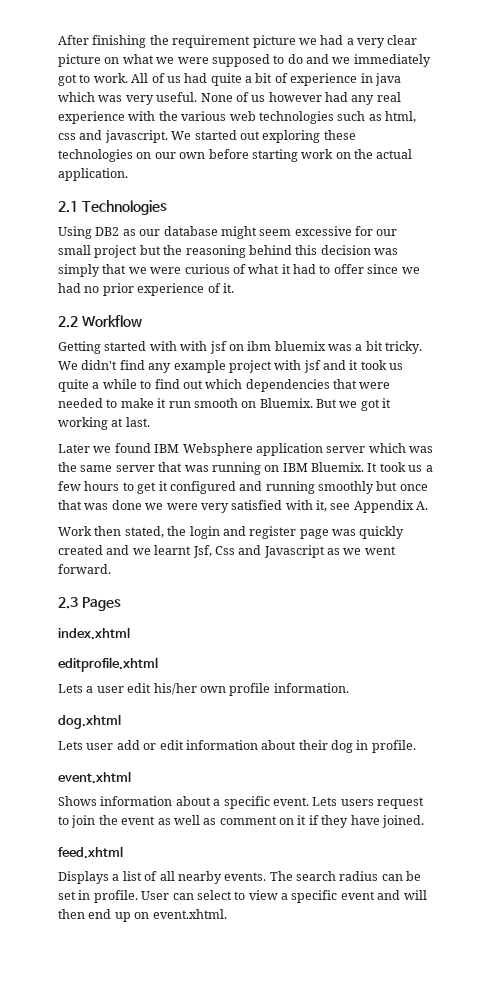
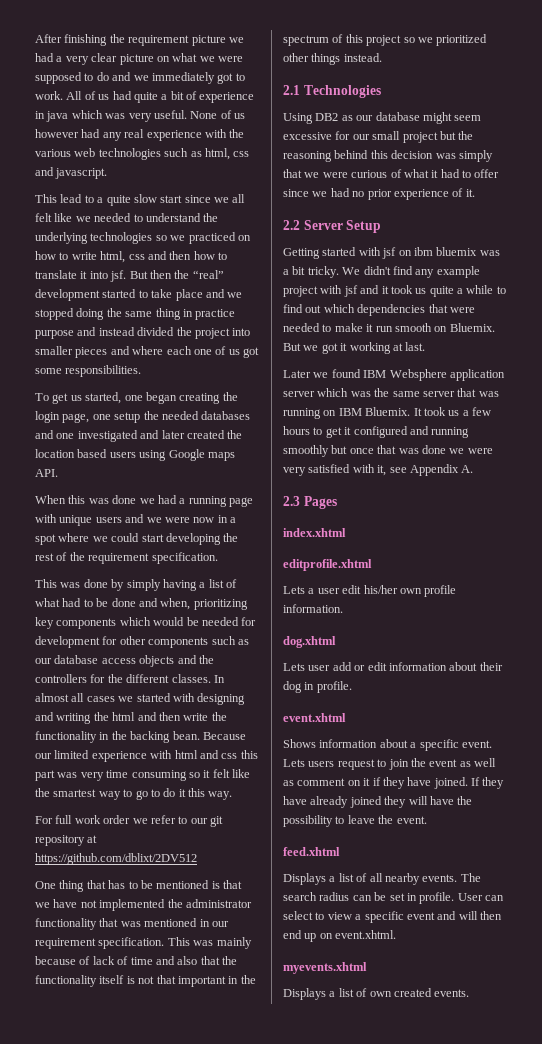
[171,130,356,143] [58,149,413,162] [58,168,128,181] We started out exploring these technologies on our own before starting work on the actual application. -> [35,194,246,206] [35,213,219,222] [35,232,251,244] [35,251,227,263] [35,270,224,282] [35,289,243,301] [35,308,236,320] [35,327,251,339] [35,346,259,358] [35,365,142,377] [35,392,238,404] [35,411,251,423] [35,430,243,442] [35,449,235,461] [35,469,58,477] [35,495,253,507] [35,514,236,526] [35,533,239,545] [35,552,218,564] [35,579,237,591] [35,598,248,610] [35,617,257,629] [35,636,249,648] [35,655,214,667] [35,674,225,683] [35,693,246,705] [35,712,227,724] [35,731,246,743] [35,750,258,762] [35,769,250,781] [35,788,233,800] [35,815,223,827] [35,835,98,846] [35,853,197,865] [35,880,242,892] [35,899,252,911] [35,918,229,930] [35,937,252,949] [35,956,237,965] [35,975,256,987] [283,34,488,46] [283,53,382,65] // This lead to a quite slow start since we all felt like we needed to understand the underlying technologies so we practiced on how to write html, css and then how to translate it into jsf. But then the “real” development started to take place and we stopped doing the same thing in practice purpose and instead divided the project into smaller pieces and where each one of us got some responsibilities. // To get us started, one began creating the login page, one setup the needed databases and one investigated and later created the location based users using Google maps API. // When this was done we had a running page with unique users and we were now in a spot where we could start developing the rest of the requirement specification. // This was done by simply having a list of what had to be done and when, prioritizing key components which would be needed for development for other components such as our database access objects and the controllers for the different classes. In almost all cases we started with designing and writing the html and then write the functionality in the backing bean. Because our limited experience with html and css this part was very time consuming so it felt like the smartest way to go to do it this way. // For full work order we refer to our git repository at https://github.com/dblixt/2DV512 // One thing that has to be mentioned is that we have not implemented the administrator functionality that was mentioned in our requirement specification. This was mainly because of lack of time and also that the functionality itself is not that important in the spectrum of this project so we prioritized other things instead.
[81,315,142,327] Workflow -> [303,220,382,233] Server Setup
[180,341,208,351] with -> (381, 251) none
[58,526,405,539] [58,545,396,558] [58,564,111,574] // Work then stated, the login and register page was quickly created and we learnt Jsf, Css and Javascript as we went forward. -> (474, 469) none
(424, 821) none -> [471,777,505,789] [283,796,473,808] [283,815,427,827] If they have already joined they will have the possibility to leave the event.
(227, 914) none -> [283,962,367,974] [283,988,470,1000] // myevents.xhtml // Displays a list of own created events.

